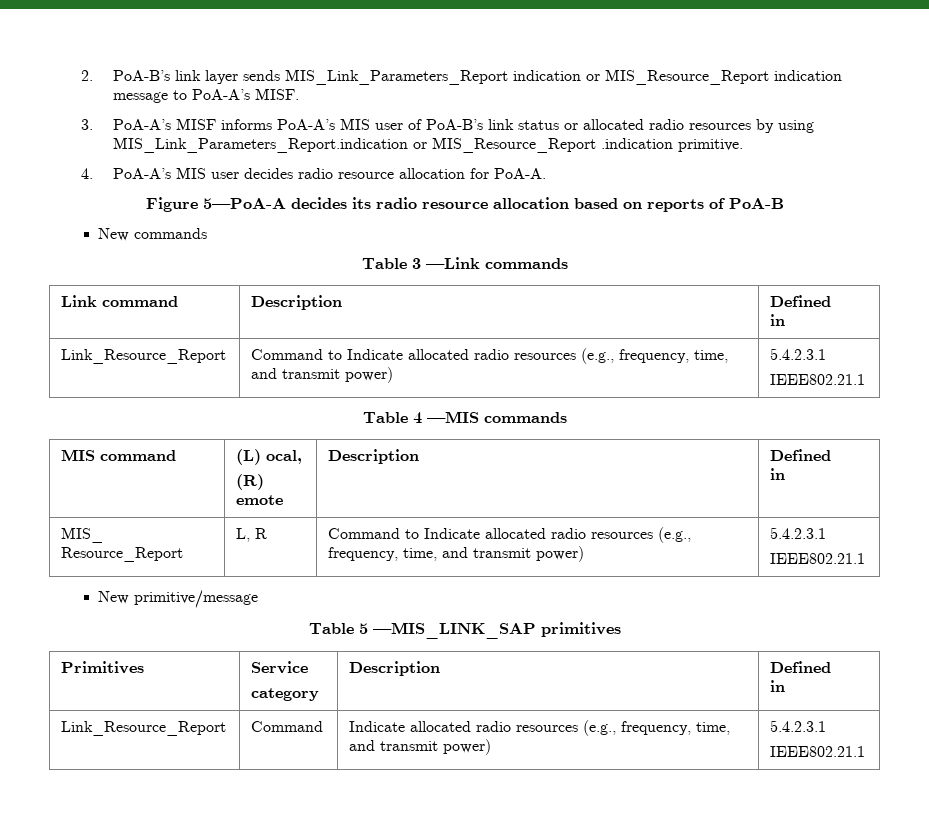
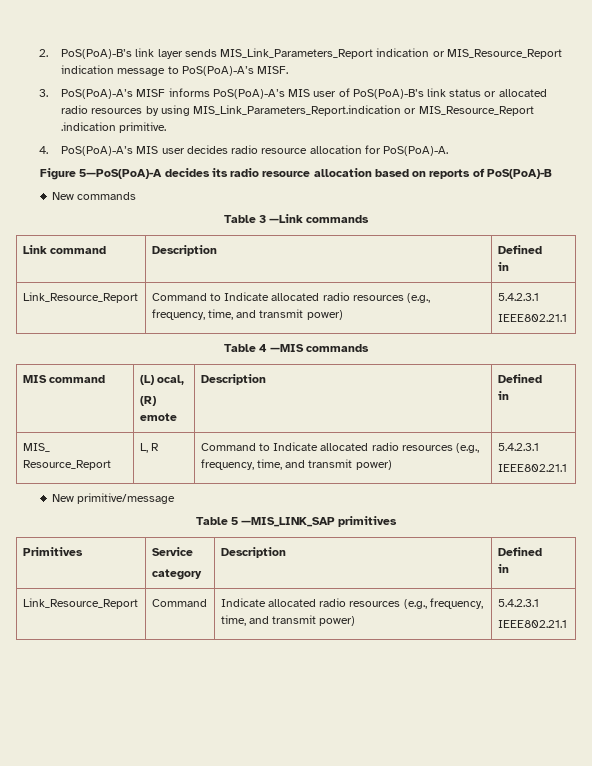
[112,70,170,81] PoA-B’s -> [61,49,133,59] PoS(PoA)-B’s
[191,89,250,100] PoA-A’s -> [181,66,254,76] PoS(PoA)-A’s
[112,119,171,130] PoA-A’s -> [61,89,134,99] PoS(PoA)-A’s
[276,119,335,130] PoA-A’s -> [212,89,285,99] PoS(PoA)-A’s
[425,119,483,130] PoA-B’s -> [352,89,424,99] PoS(PoA)-B’s
[112,168,171,179] PoA-A’s -> [61,146,134,156] PoS(PoA)-A’s
[493,168,546,179] PoA-A. -> [382,146,448,156] PoS(PoA)-A.
[202,198,286,209] 5—PoA-A -> [79,169,163,179] 5—PoS(PoA)-A
[728,198,784,209] PoA-B -> [486,169,552,179] PoS(PoA)-B

